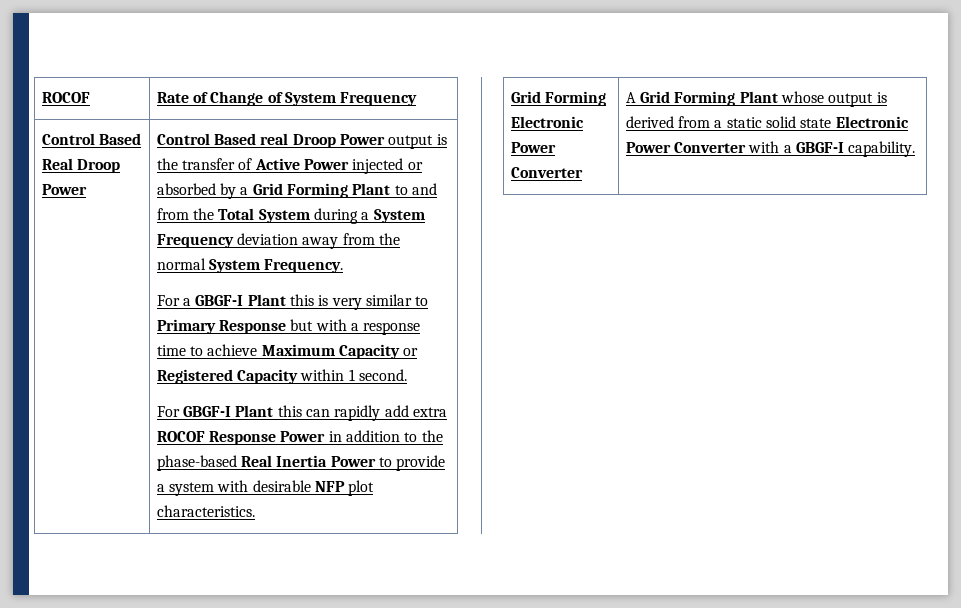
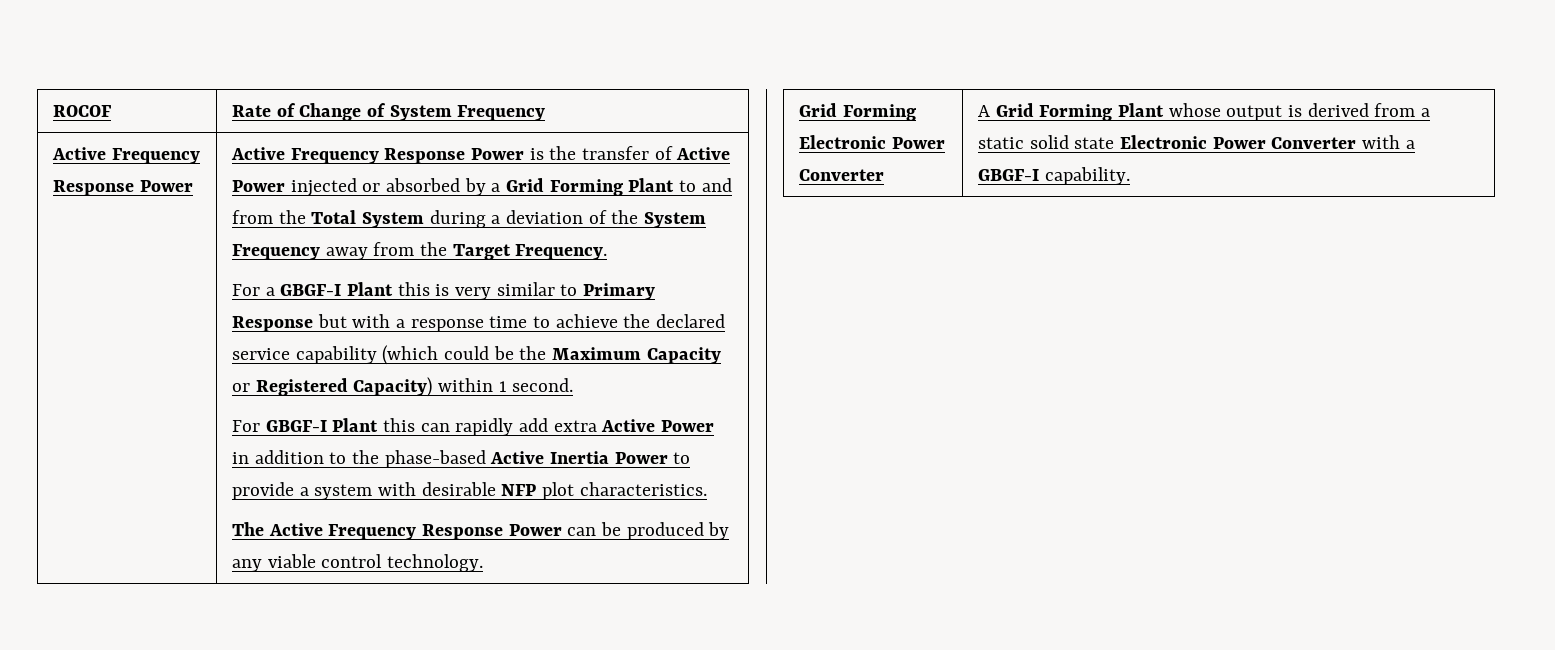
[41,133,142,145] [41,158,121,173] [41,184,87,195] [156,133,434,149] Control Based Real Droop Power | Control Based real Droop Power output -> [51,147,200,164] [52,180,193,196] [230,147,524,164] Active Frequency Response Power | Active Frequency Response Power
[373,209,425,223] [156,233,299,248] System Frequency deviation -> [505,210,706,228] [231,244,320,260] deviation of the System Frequency
[156,258,261,273] normal System -> [452,244,511,260] Target
(258, 350) none -> [623,314,725,328] [231,345,547,365] the declared service capability (which could be the
[237,369,299,384] Capacity -> [353,377,433,397] Capacity)
[156,431,277,445] ROCOF Response -> [601,419,656,432] Active
[241,455,273,467] Real -> [490,451,545,464] Active
(255, 511) none -> [231,522,730,540] [231,554,483,572] // The Active Frequency Response Power can be produced by any viable control technology.

